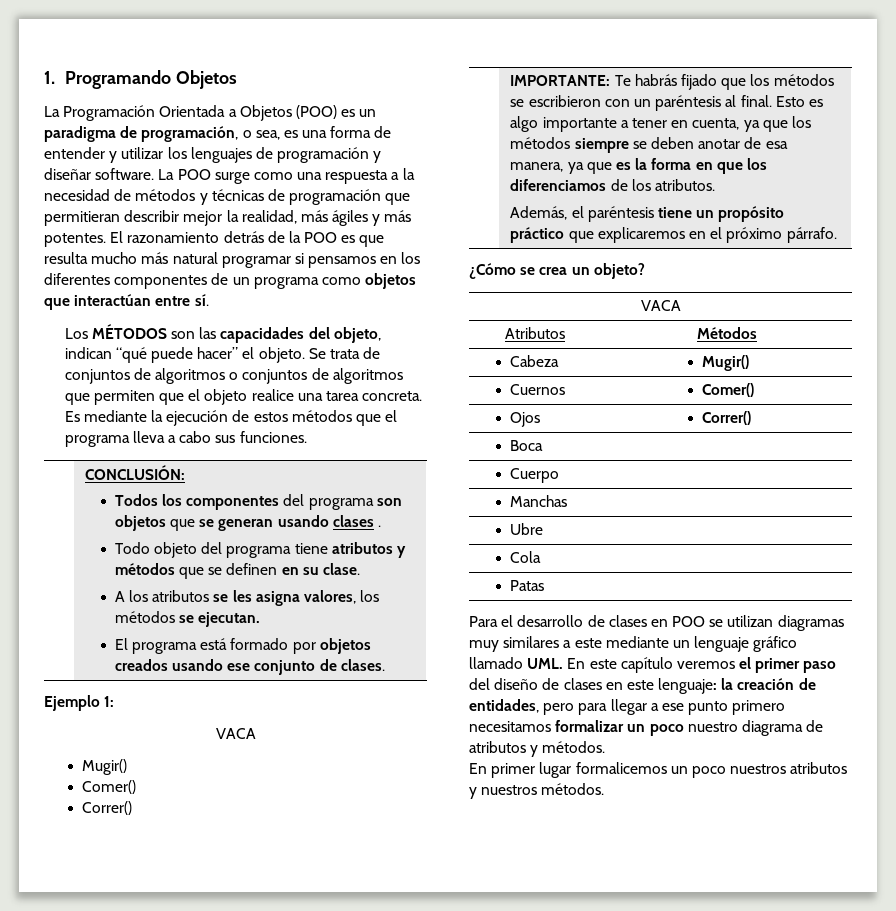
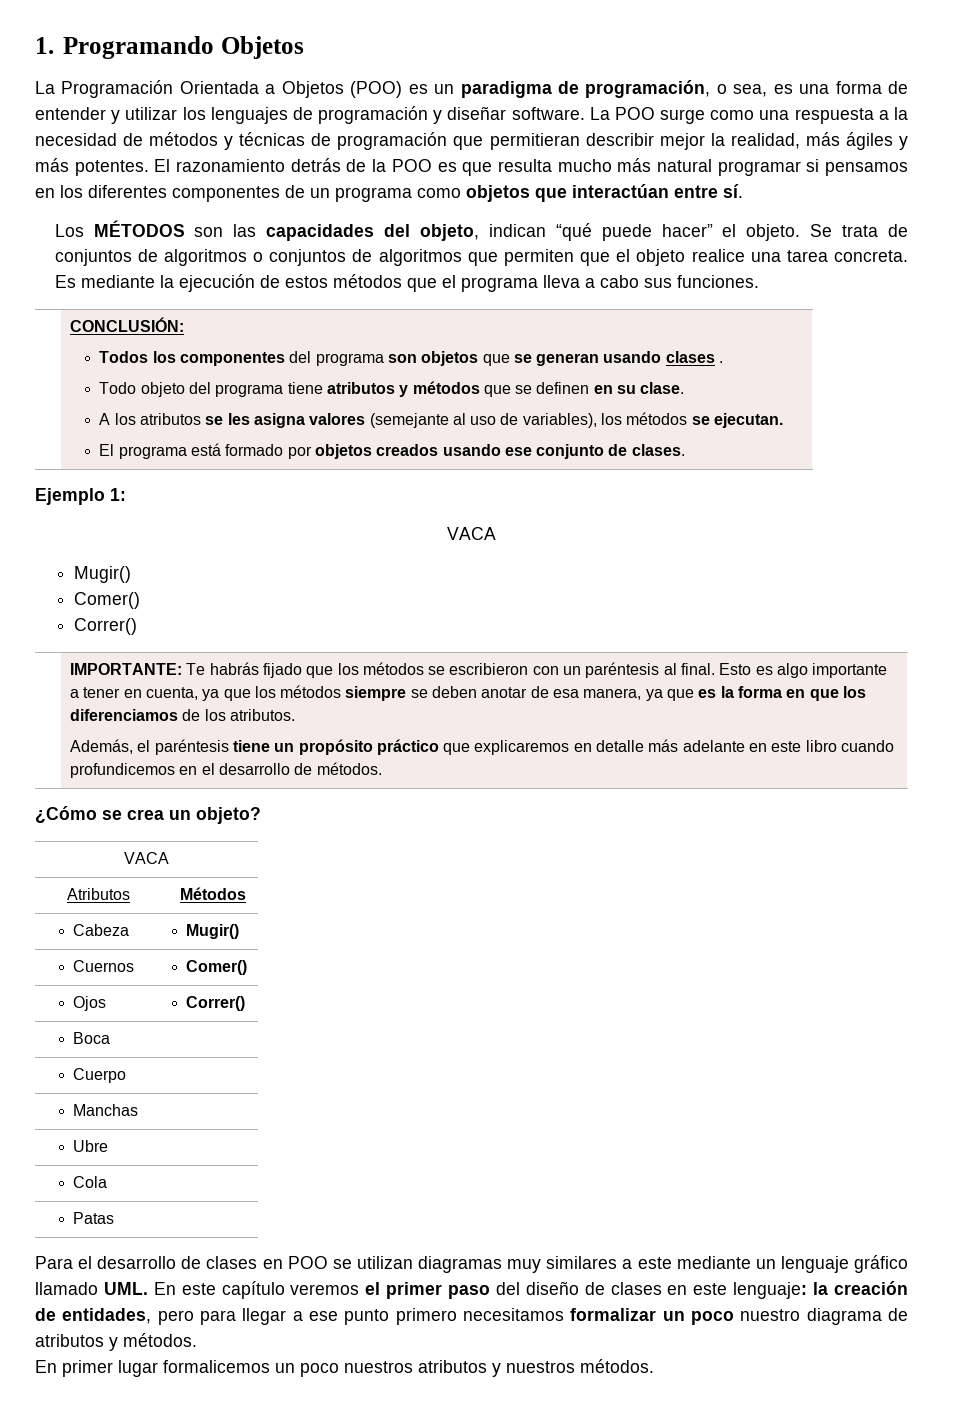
[304,590,357,604] valores, -> [309,413,597,428] valores (semejante al uso de variables),
[710,227,837,243] el próximo párrafo. -> [596,739,895,752] [69,762,382,778] detalle más adelante en este libro cuando profundicemos en el desarrollo de métodos.

